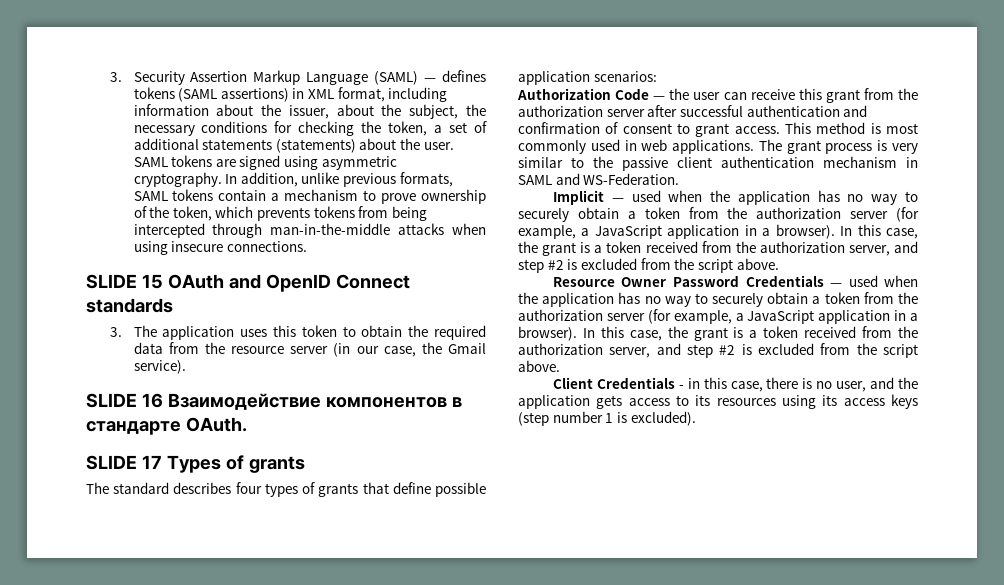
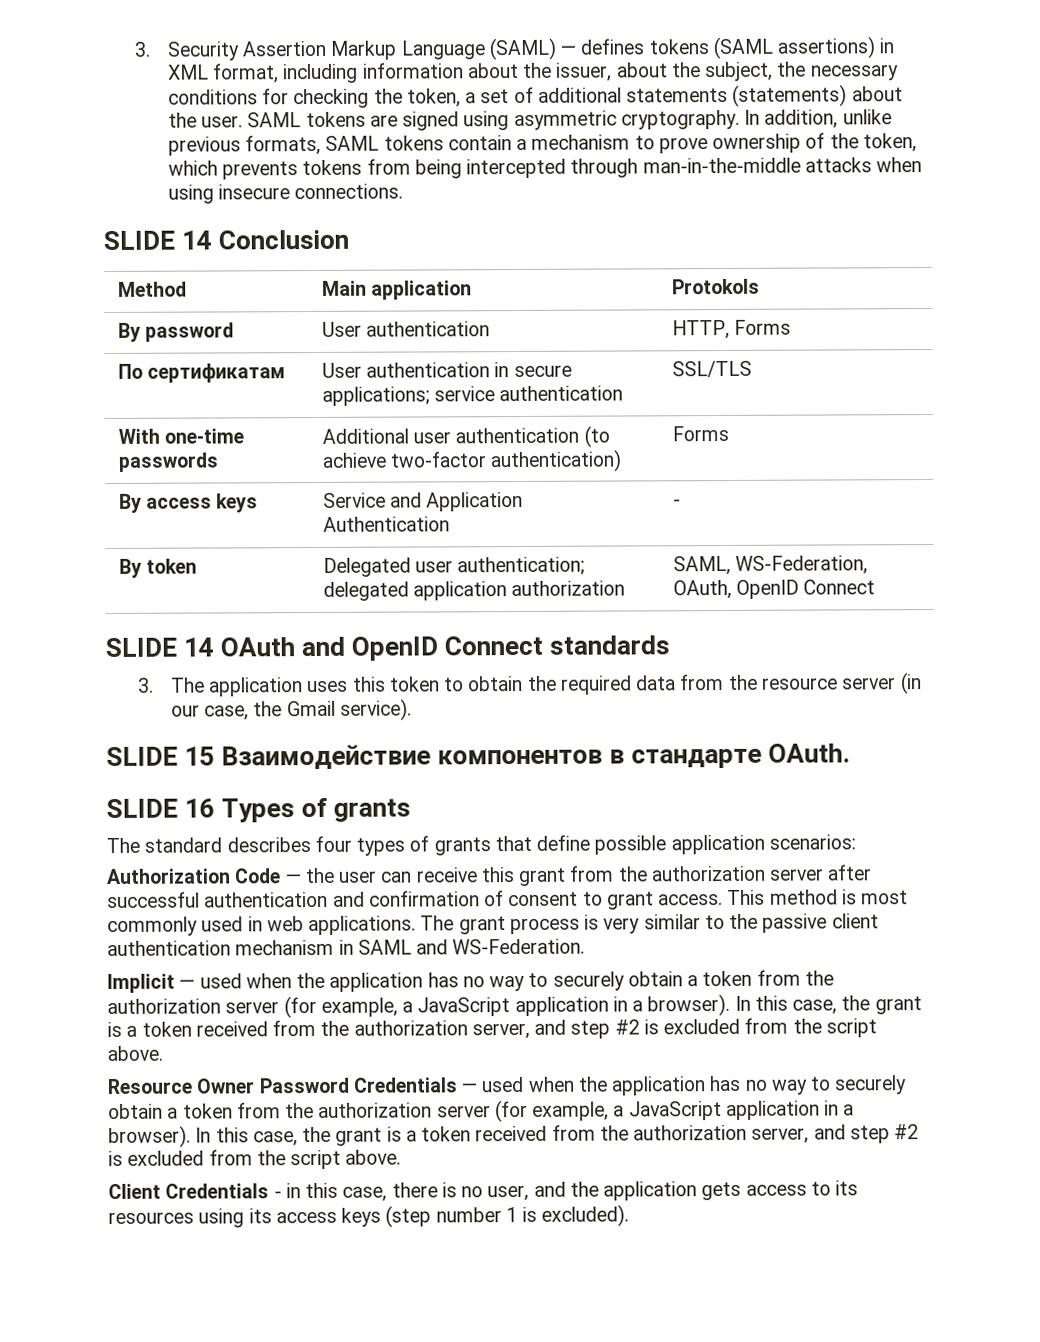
[141,274,163,289] 15 -> [181,229,350,250] [117,281,187,297] [321,280,473,300] [671,278,760,295] [117,322,235,342] [321,321,491,337] [671,319,792,340] [117,363,286,383] [321,362,572,378] [321,385,624,406] [671,360,752,378] [117,428,245,444] [117,452,219,472] [321,425,610,448] [321,449,623,473] [671,425,729,442] [118,493,259,513] [322,491,524,512] [322,516,450,532] [672,499,681,507] [118,558,198,578] [322,556,586,577] [322,580,626,601] [672,555,869,576] [672,579,876,600] [105,637,215,658] 14 Conclusion // Method | Main application | Protokols // By password | User authentication | HTTP, Forms // По сертификатам | User authentication in secure applications; service authentication | SSL/TLS // With one-time passwords | Additional user authentication (to achieve two-factor authentication) | Forms // By access keys | Service and Application Authentication | - // By token | Delegated user authentication; delegated application authorization | SAML, WS-Federation, OAuth, OpenID Connect // SLIDE 14
[141,393,163,408] 16 -> [184,746,216,766] 15
[141,455,162,469] 17 -> [184,798,216,818] 16

